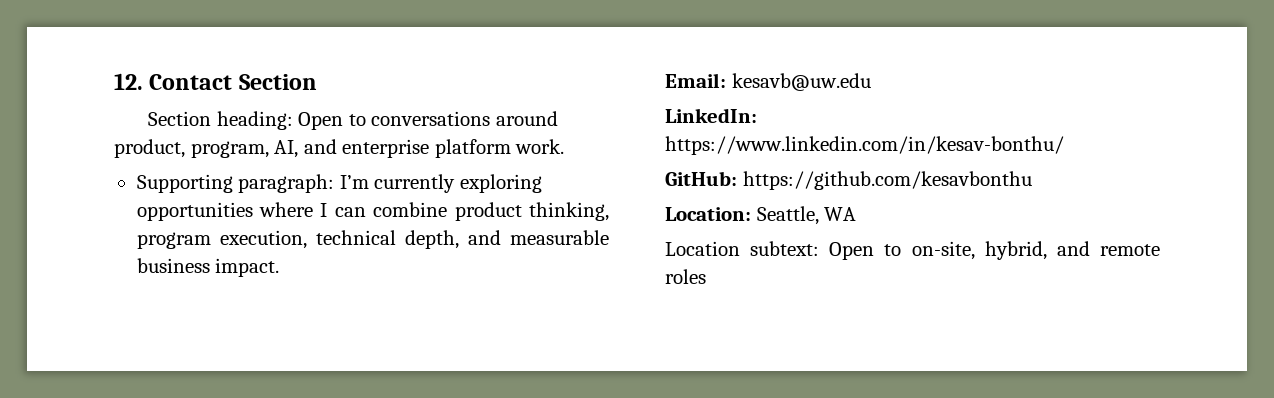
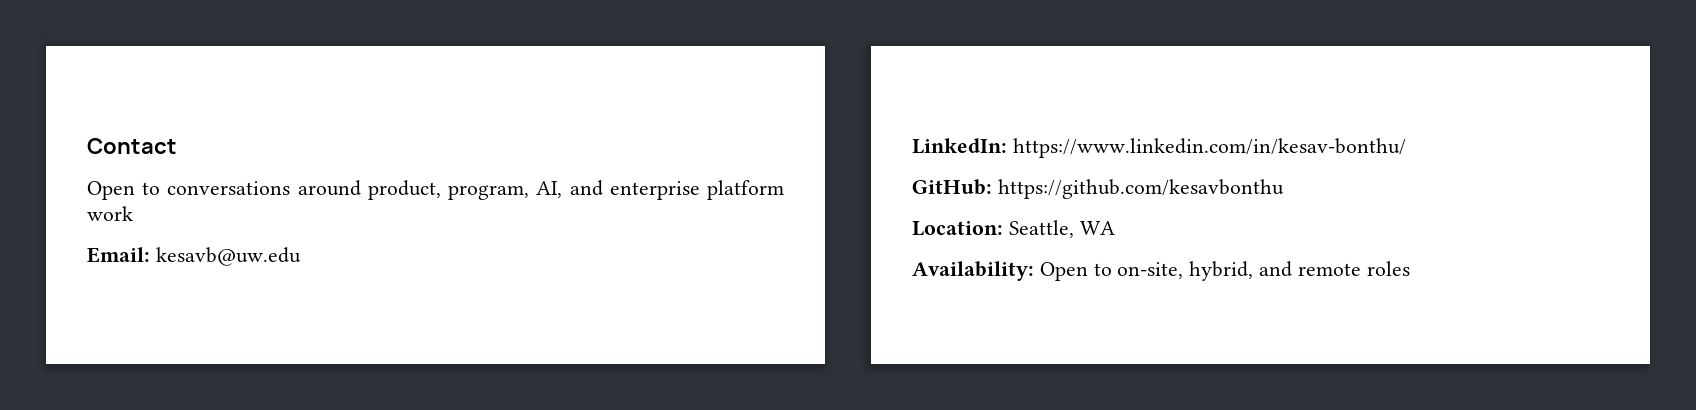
[114,73,143,90] 12. -> (87, 146) none
[238,74,317,90] [148,111,293,130] Section // Section heading: -> (177, 146) //
[515,139,565,154] [136,174,542,193] [136,202,609,221] [136,230,610,249] [136,258,280,277] work. // Supporting paragraph: I’m currently exploring opportunities where I can combine product thinking, program execution, technical depth, and measurable business impact. -> [87,206,133,221] work
[665,241,820,256] Location subtext: -> [912,261,1034,281] Availability:

